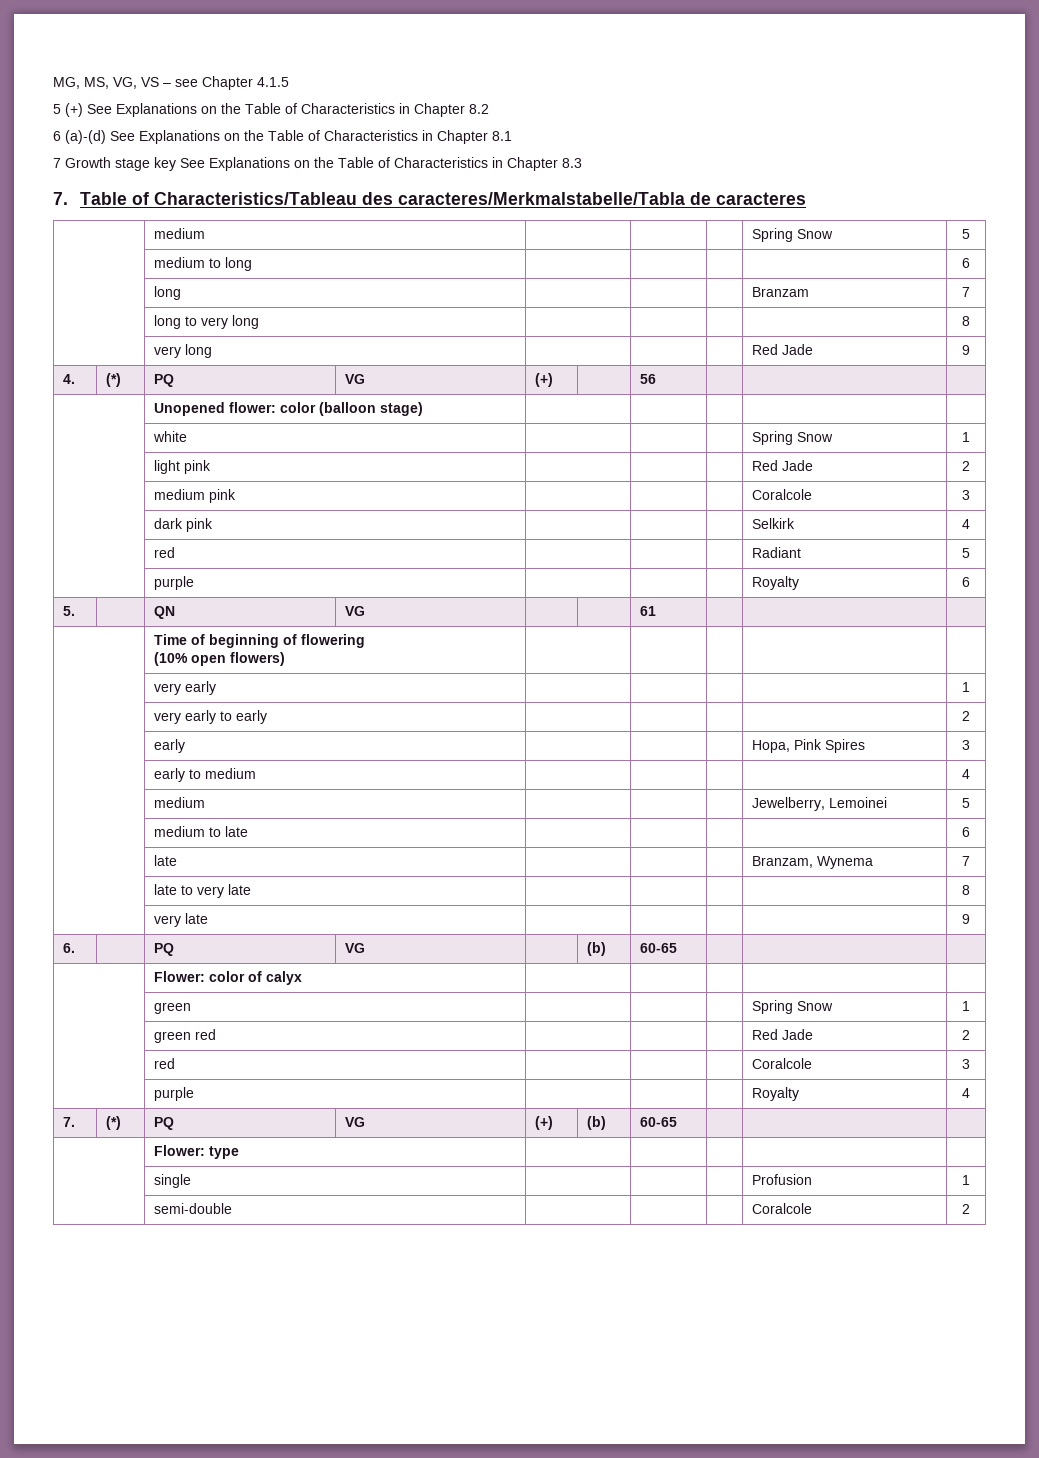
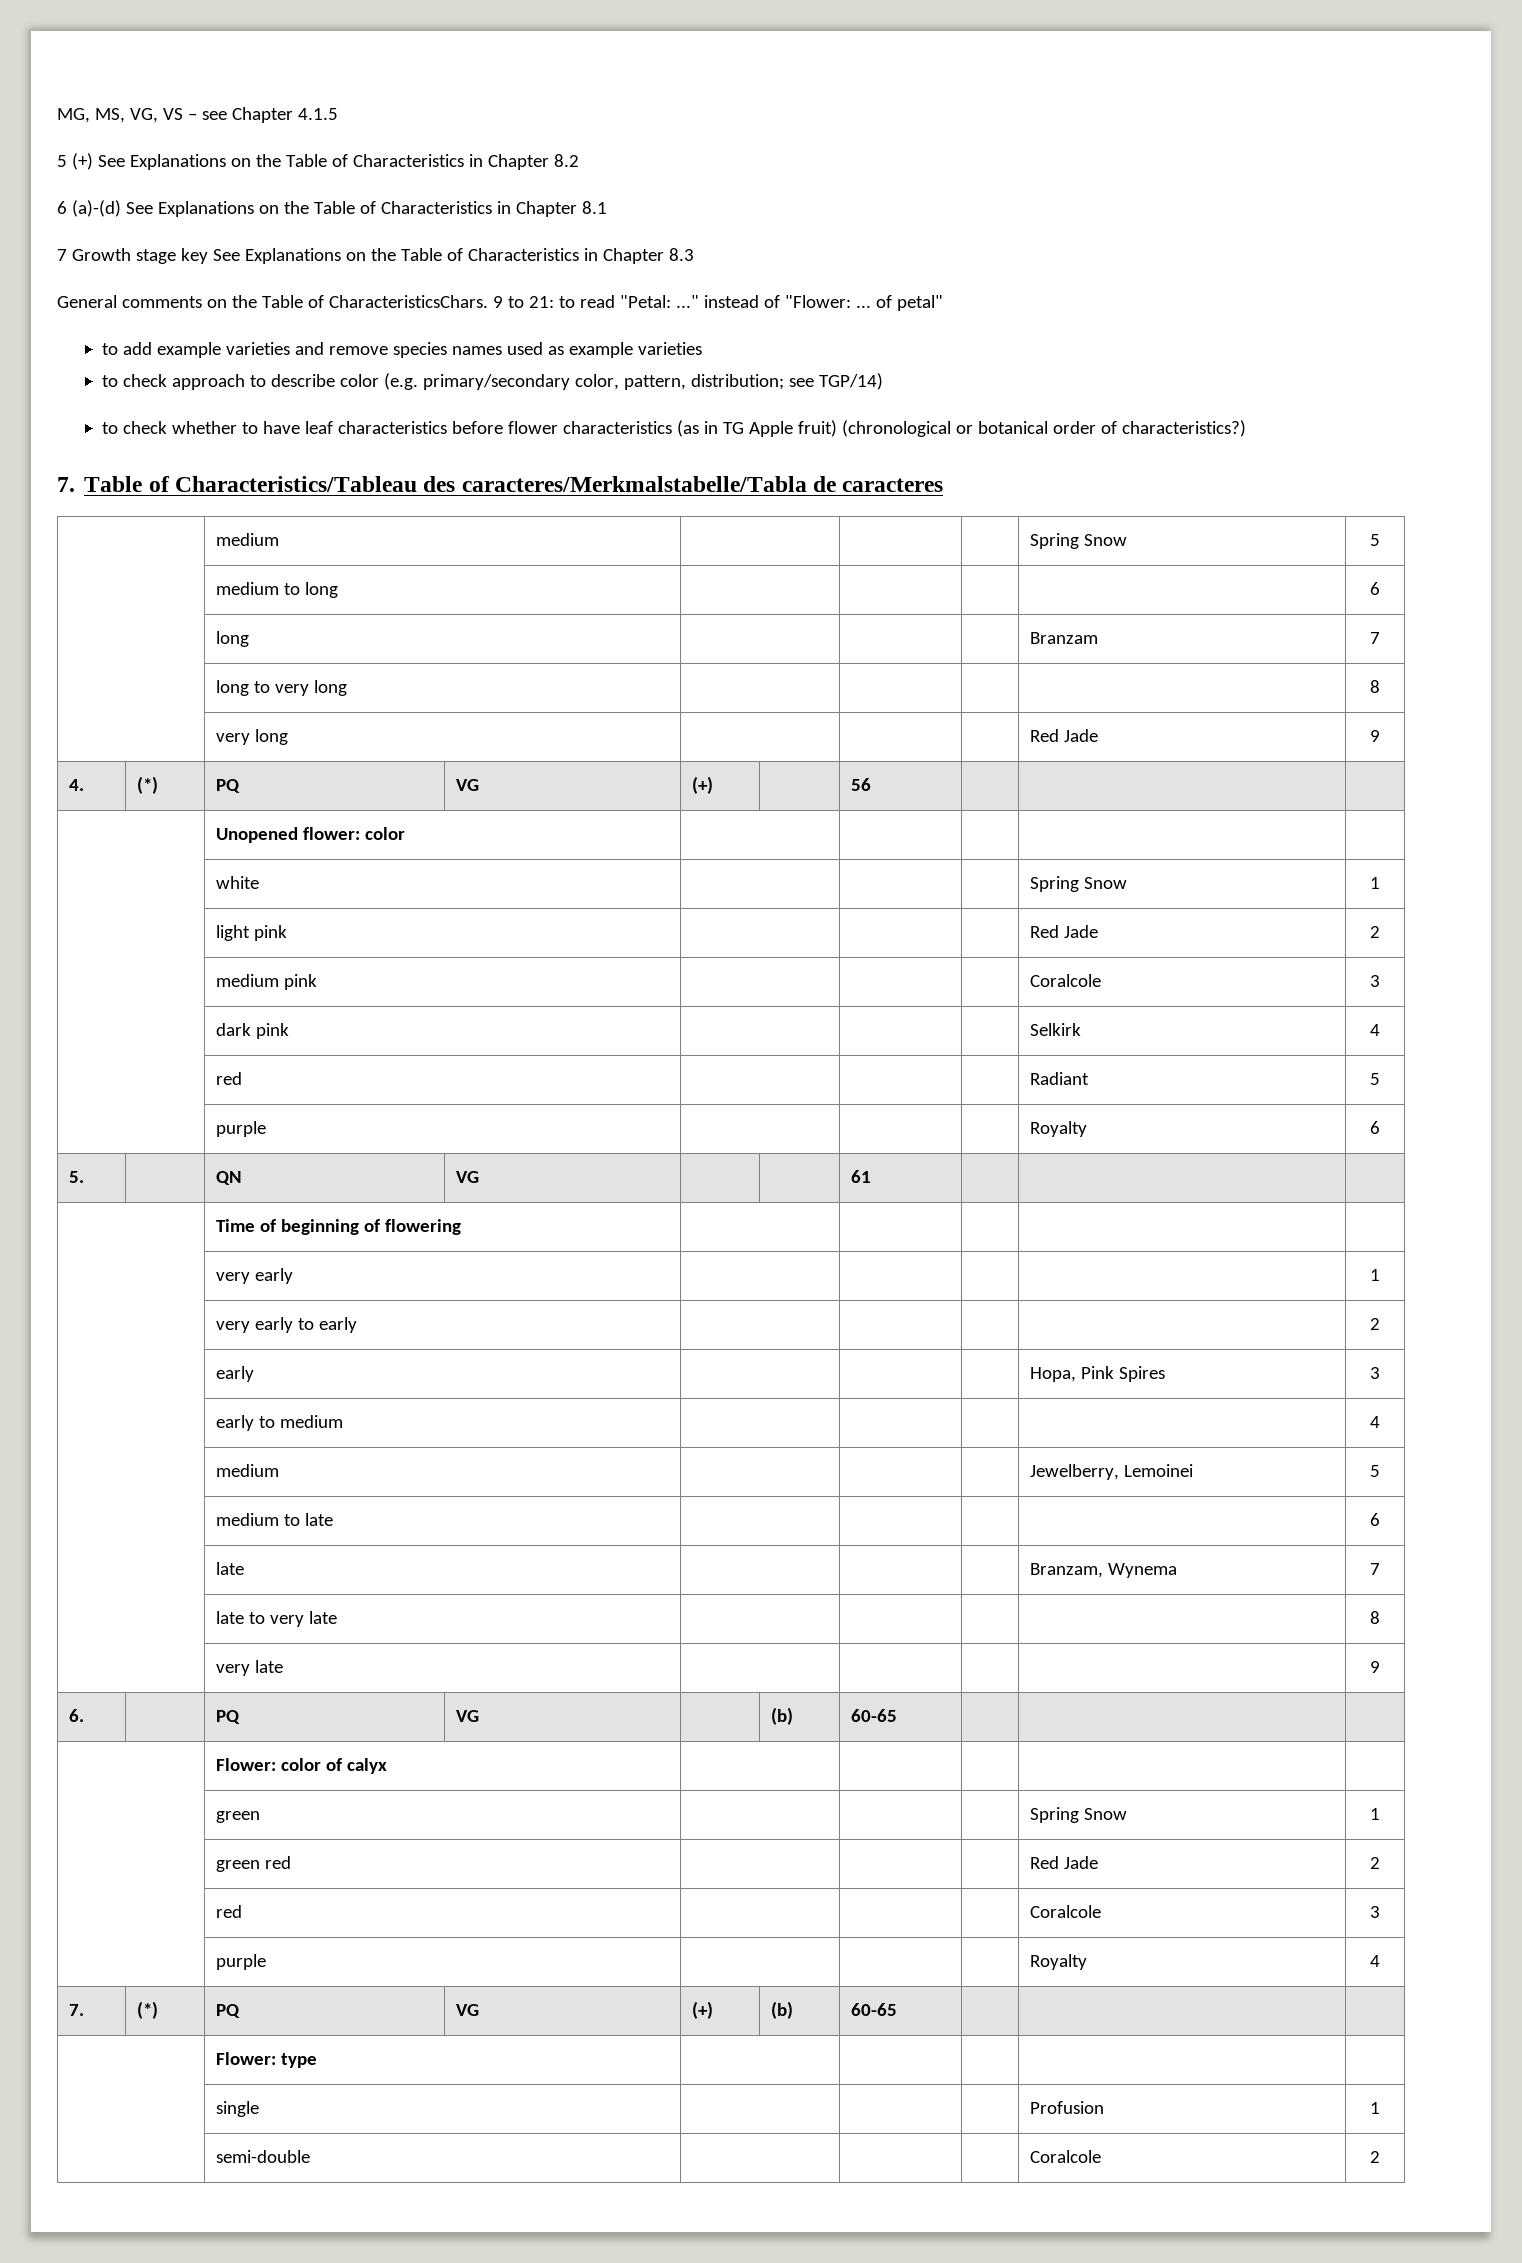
(582, 163) none -> [57,295,943,311] [101,342,702,358] [101,373,883,390] [101,420,1246,437] // General comments on the Table of CharacteristicsChars. 9 to 21: to read "Petal: ..." instead of "Flower: ... of petal" // to add example varieties and remove species names used as example varieties // to check approach to describe color (e.g. primary/secondary color, pattern, distribution; see TGP/14) // to check whether to have leaf characteristics before flower characteristics (as in TG Apple fruit) (chronological or botanical order of characteristics?)
[319,402,424,416] (balloon stage) -> (405, 833) none
[154,652,286,666] // (10% open flowers) -> (461, 1227) none

